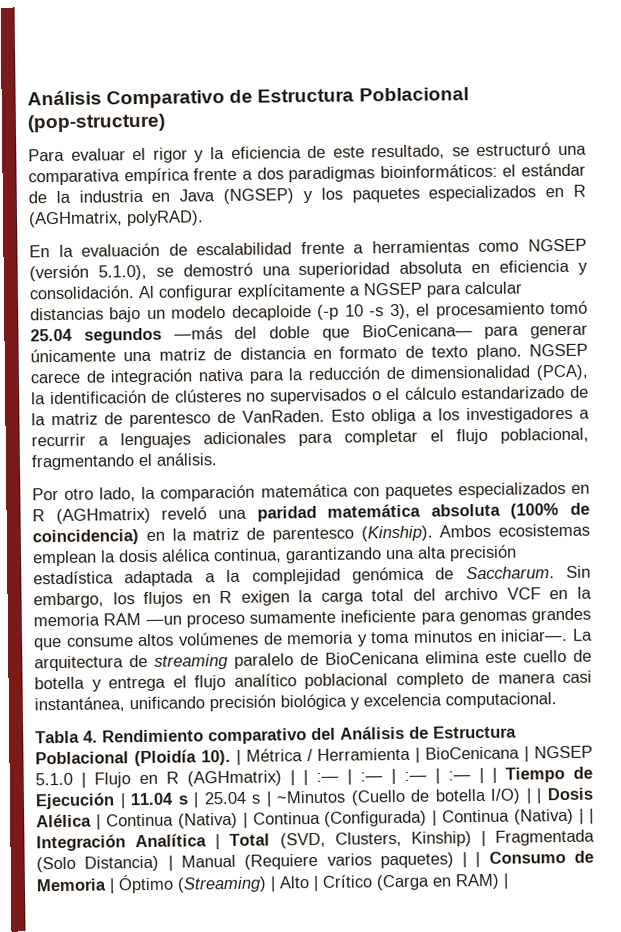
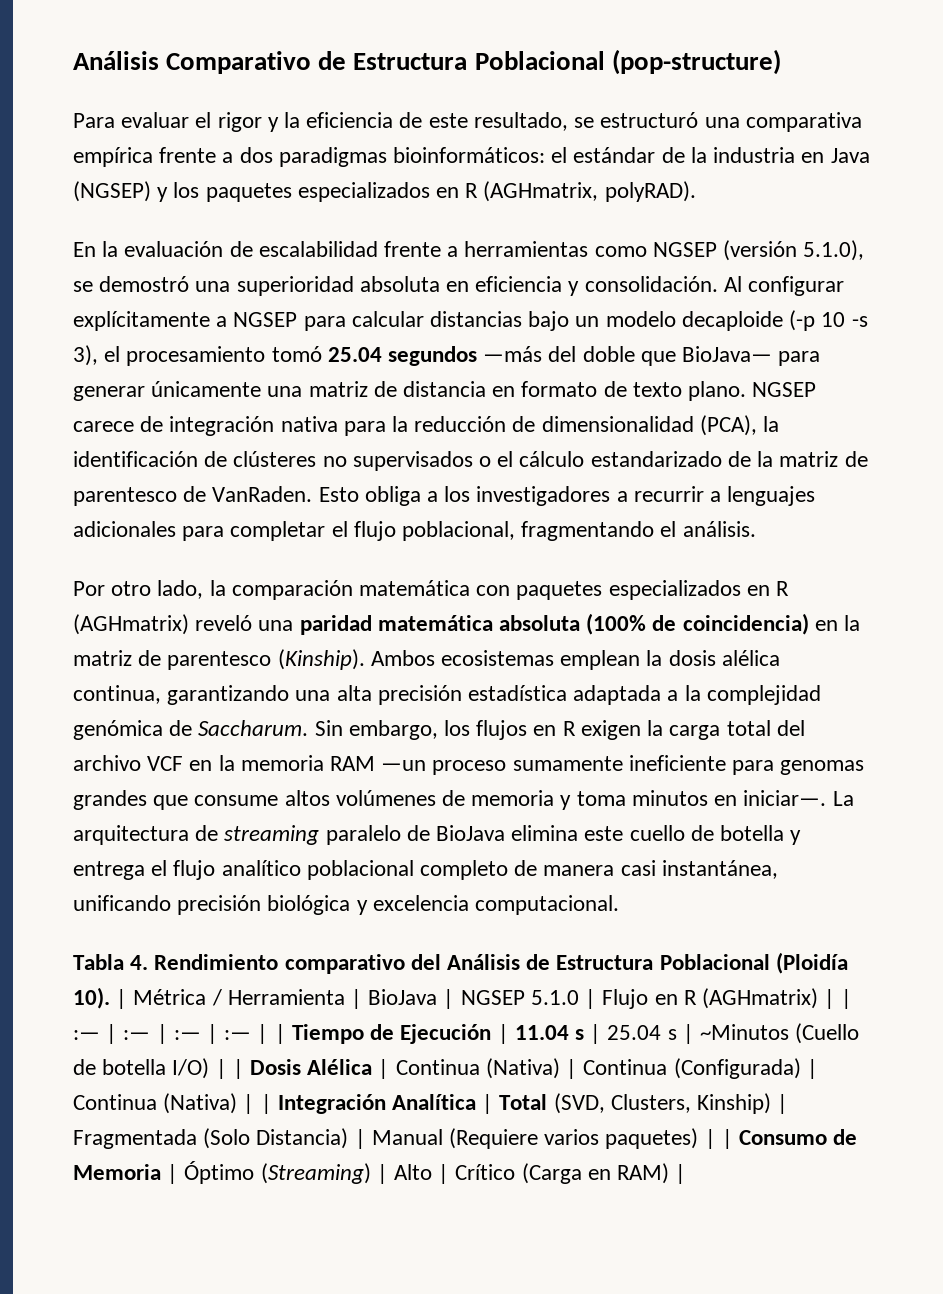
[361,324,473,338] BioCenicana— -> [682,346,773,362] BioJava—
[325,651,420,665] BioCenicana -> [436,825,506,841] BioJava
[425,746,521,760] BioCenicana -> [368,989,438,1005] BioJava

